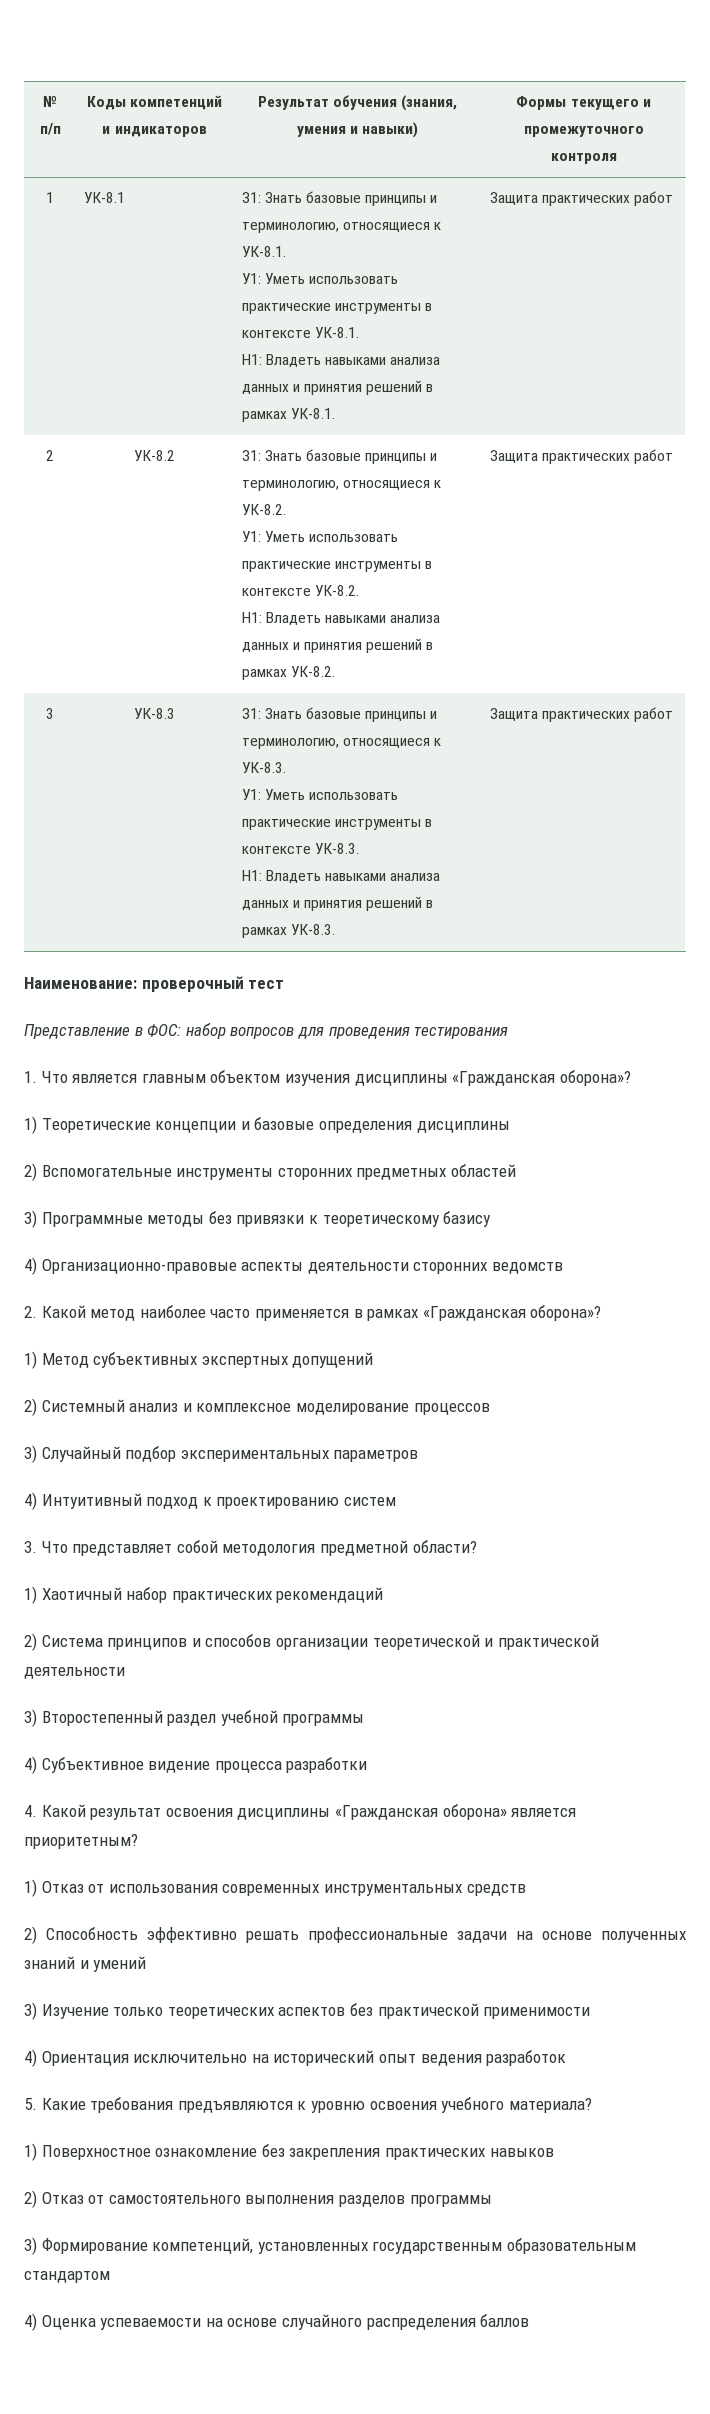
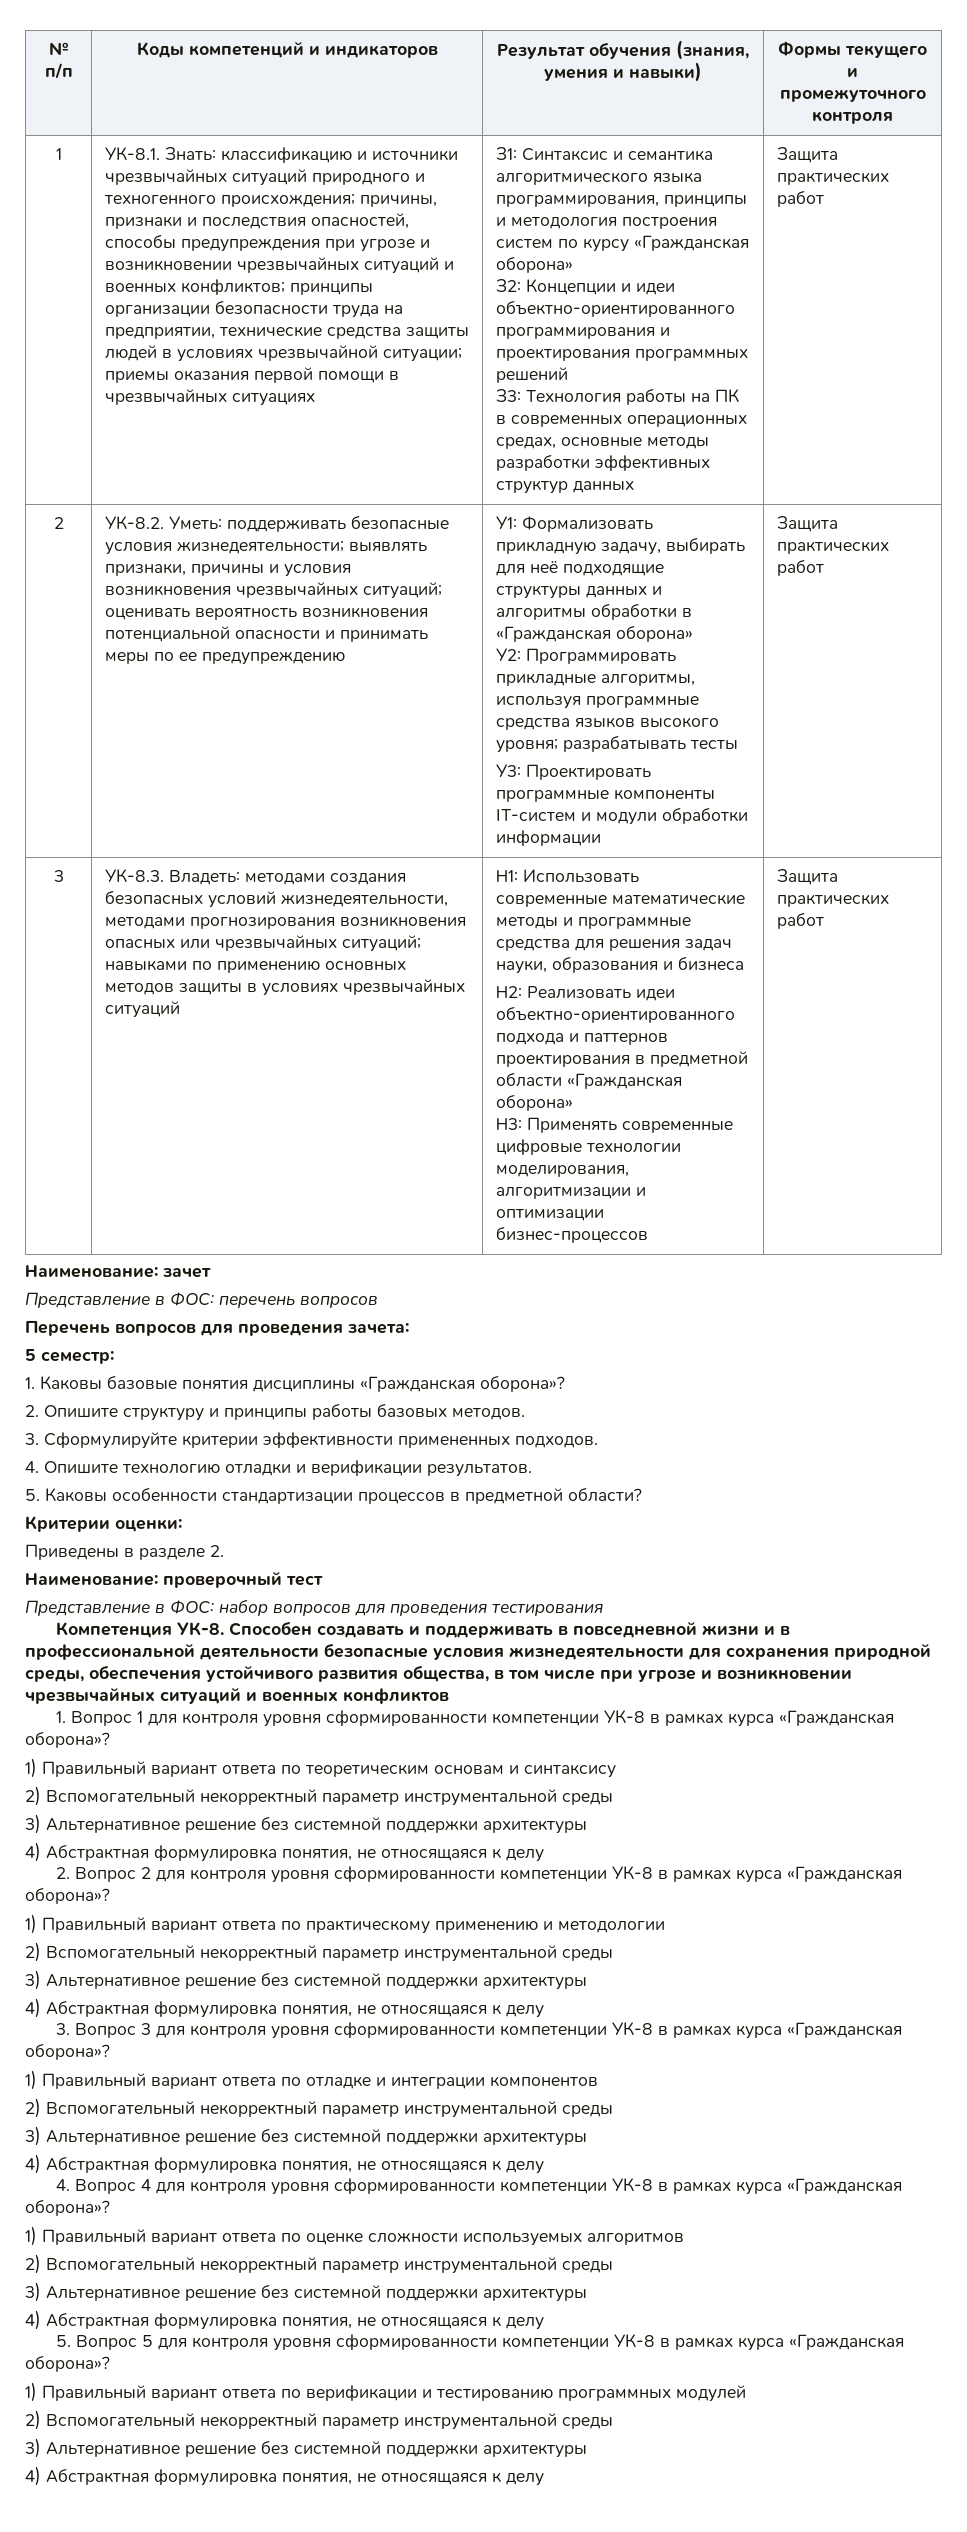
[83,192,125,203] [241,191,438,206] [241,222,442,233] [241,246,286,257] [241,273,399,284] [241,303,433,314] [241,327,359,338] [241,354,441,367] [241,380,434,395] [241,408,335,422] [489,191,674,206] [46,450,54,461] [134,450,175,461] [241,449,438,464] [241,480,442,491] [241,504,286,515] [241,531,399,542] [241,561,433,572] [241,585,359,596] [241,612,441,625] [241,638,434,653] [241,666,335,680] [489,449,674,464] [46,708,54,719] [134,708,175,719] [241,707,438,722] [241,738,442,749] [241,762,286,773] [241,789,399,800] [241,819,433,830] [241,843,359,854] [241,870,441,883] [241,896,434,911] [241,924,335,938] [489,707,674,722] УК-8.1 | З1: Знать базовые принципы и терминологию, относящиеся к УК-8.1. // У1: Уметь использовать практические инструменты в контексте УК-8.1. // Н1: Владеть навыками анализа данных и принятия решений в рамках УК-8.1. | Защита практических работ // 2 | УК-8.2 | З1: Знать базовые принципы и терминологию, относящиеся к УК-8.2. // У1: Уметь использовать практические инструменты в контексте УК-8.2. // Н1: Владеть навыками анализа данных и принятия решений в рамках УК-8.2. | Защита практических работ // 3 | УК-8.3 | З1: Знать базовые принципы и терминологию, относящиеся к УК-8.3. // У1: Уметь использовать практические инструменты в контексте УК-8.3. // Н1: Владеть навыками анализа данных и принятия решений в рамках УК-8.3. | Защита практических работ -> [104,146,458,163] [104,169,425,186] [103,194,437,207] [104,213,409,229] [104,234,430,252] [104,257,454,274] [104,279,373,295] [104,300,403,318] [104,326,469,339] [103,345,462,362] [104,367,399,383] [104,389,315,406] [495,147,713,161] [495,172,702,185] [495,195,747,207] [495,217,717,229] [495,235,749,252] [495,256,573,273] [495,278,675,295] [495,300,735,317] [495,327,670,339] [495,348,748,361] [495,367,568,383] [495,388,740,405] [495,415,747,427] [495,437,709,449] [495,454,710,471] [495,480,634,494] [776,147,838,163] [776,172,889,185] [776,190,824,207] [53,517,64,529] [104,515,449,532] [104,541,427,555] [104,563,351,577] [104,582,442,599] [104,607,428,620] [104,626,428,642] [104,651,345,665] [495,516,653,532] [495,537,745,555] [495,561,664,576] [495,585,662,599] [495,603,692,620] [495,625,693,642] [495,648,676,664] [495,673,695,686] [495,696,699,709] [495,717,719,730] [495,735,738,753] [495,764,651,780] [495,789,715,802] [495,807,748,825] [495,830,601,846] [776,516,838,532] [776,541,889,554] [776,559,824,576] [53,870,64,882] [104,868,406,885] [104,890,448,908] [104,916,466,929] [104,935,421,952] [104,960,406,973] [104,979,465,996] [104,1001,180,1018] [495,869,639,883] [495,894,745,907] [495,917,691,929] [495,939,732,951] [495,956,744,974] [495,986,675,1001] [495,1006,735,1023] [495,1033,668,1045] [495,1051,748,1067] [495,1072,682,1089] [495,1094,573,1111] [495,1117,733,1133] [495,1139,681,1155] [495,1165,629,1177] [495,1187,646,1199] [495,1209,604,1221] [495,1226,648,1243] [776,869,838,885] [776,894,889,907] [776,912,824,929] [25,1265,211,1278] [25,1292,378,1308] [25,1320,409,1336] [25,1349,114,1364] [25,1375,565,1392] [25,1403,525,1421] [25,1432,598,1449] [25,1460,532,1477] [25,1487,642,1504] [25,1515,182,1532] [25,1544,224,1560] УК-8.1. Знать: классификацию и источники чрезвычайных ситуаций природного и техногенного происхождения; причины, признаки и последствия опасностей, способы предупреждения при угрозе и возникновении чрезвычайных ситуаций и военных конфликтов; принципы организации безопасности труда на предприятии, технические средства защиты людей в условиях чрезвычайной ситуации; приемы оказания первой помощи в чрезвычайных ситуациях | З1: Синтаксис и семантика алгоритмического языка программирования, принципы и методология построения систем по курсу «Гражданская оборона» // З2: Концепции и идеи объектно-ориентированного программирования и проектирования программных решений // З3: Технология работы на ПК в современных операционных средах, основные методы разработки эффективных структур данных | Защита практических работ // 2 | УК-8.2. Уметь: поддерживать безопасные условия жизнедеятельности; выявлять признаки, причины и условия возникновения чрезвычайных ситуаций; оценивать вероятность возникновения потенциальной опасности и принимать меры по ее предупреждению | У1: Формализовать прикладную задачу, выбирать для неё подходящие структуры данных и алгоритмы обработки в «Гражданская оборона» // У2: Программировать прикладные алгоритмы, используя программные средства языков высокого уровня; разрабатывать тесты // У3: Проектировать программные компоненты IT-систем и модули обработки информации | Защита практических работ // 3 | УК-8.3. Владеть: методами создания безопасных условий жизнедеятельности, методами прогнозирования возникновения опасных или чрезвычайных ситуаций; навыками по применению основных методов защиты в условиях чрезвычайных ситуаций | Н1: Использовать современные математические методы и программные средства для решения задач науки, образования и бизнеса // Н2: Реализовать идеи объектно-ориентированного подхода и паттернов проектирования в предметной области «Гражданская оборона» // Н3: Применять современные цифровые технологии моделирования, алгоритмизации и оптимизации бизнес-процессов | Защита практических работ // Наименование: зачет // Представление в ФОС: перечень вопросов // Перечень вопросов для проведения зачета: // 5 семестр: // 1. Каковы базовые понятия дисциплины «Гражданская оборона»? // 2. Опишите структуру и принципы работы базовых методов. // 3. Сформулируйте критерии эффективности примененных подходов. // 4. Опишите технологию отладки и верификации результатов. // 5. Каковы особенности стандартизации процессов в предметной области? // Критерии оценки: // Приведены в разделе 2.
[24,1070,631,1086] [24,1116,510,1134] [24,1163,516,1181] [24,1210,492,1228] [24,1257,563,1275] [24,1305,602,1321] [24,1351,374,1369] [24,1398,490,1416] [24,1445,419,1463] [24,1492,396,1510] [24,1540,477,1556] [24,1586,384,1604] [24,1633,599,1651] [24,1667,125,1679] [24,1709,365,1727] [24,1756,368,1774] [24,1804,577,1820] [24,1834,138,1849] [24,1879,526,1897] [24,1926,686,1944] [24,1956,147,1972] [24,2002,591,2020] [24,2049,567,2067] [24,2097,592,2113] [24,2143,554,2161] [24,2190,492,2208] [24,2237,636,2255] [24,2271,110,2283] [24,2313,530,2331] 1. Что является главным объектом изучения дисциплины «Гражданская оборона»? // 1) Теоретические концепции и базовые определения дисциплины // 2) Вспомогательные инструменты сторонних предметных областей // 3) Программные методы без привязки к теоретическому базису // 4) Организационно-правовые аспекты деятельности сторонних ведомств // 2. Какой метод наиболее часто применяется в рамках «Гражданская оборона»? // 1) Метод субъективных экспертных допущений // 2) Системный анализ и комплексное моделирование процессов // 3) Случайный подбор экспериментальных параметров // 4) Интуитивный подход к проектированию систем // 3. Что представляет собой методология предметной области? // 1) Хаотичный набор практических рекомендаций // 2) Система принципов и способов организации теоретической и практической деятельности // 3) Второстепенный раздел учебной программы // 4) Субъективное видение процесса разработки // 4. Какой результат освоения дисциплины «Гражданская оборона» является приоритетным? // 1) Отказ от использования современных инструментальных средств // 2) Способность эффективно решать профессиональные задачи на основе полученных знаний и умений // 3) Изучение только теоретических аспектов без практической применимости // 4) Ориентация исключительно на исторический опыт ведения разработок // 5. Какие требования предъявляются к уровню освоения учебного материала? // 1) Поверхностное ознакомление без закрепления практических навыков // 2) Отказ от самостоятельного выполнения разделов программы // 3) Формирование компетенций, установленных государственным образовательным стандартом // 4) Оценка успеваемости на основе случайного распределения баллов -> [56,1621,791,1638] [25,1643,931,1660] [25,1665,852,1682] [25,1688,449,1704] [56,1709,895,1727] [25,1731,110,1748] [25,1758,616,1778] [25,1786,613,1806] [25,1814,587,1834] [25,1842,544,1862] [56,1865,903,1883] [25,1887,110,1904] [25,1914,665,1934] [25,1942,613,1962] [25,1970,587,1990] [25,1998,544,2018] [56,2021,903,2039] [25,2043,110,2060] [25,2070,598,2090] [25,2098,613,2118] [25,2126,587,2146] [25,2154,544,2174] [56,2177,903,2195] [25,2199,110,2216] [25,2226,684,2246] [25,2254,613,2274] [25,2282,587,2302] [25,2310,544,2330] [56,2333,905,2351] [25,2355,110,2372] [25,2382,746,2402] [25,2410,613,2430] [25,2438,587,2458] [25,2466,544,2486] Компетенция УК-8. Способен создавать и поддерживать в повседневной жизни и в профессиональной деятельности безопасные условия жизнедеятельности для сохранения природной среды, обеспечения устойчивого развития общества, в том числе при угрозе и возникновении чрезвычайных ситуаций и военных конфликтов // 1. Вопрос 1 для контроля уровня сформированности компетенции УК-8 в рамках курса «Гражданская оборона»? // 1) Правильный вариант ответа по теоретическим основам и синтаксису // 2) Вспомогательный некорректный параметр инструментальной среды // 3) Альтернативное решение без системной поддержки архитектуры // 4) Абстрактная формулировка понятия, не относящаяся к делу // 2. Вопрос 2 для контроля уровня сформированности компетенции УК-8 в рамках курса «Гражданская оборона»? // 1) Правильный вариант ответа по практическому применению и методологии // 2) Вспомогательный некорректный параметр инструментальной среды // 3) Альтернативное решение без системной поддержки архитектуры // 4) Абстрактная формулировка понятия, не относящаяся к делу // 3. Вопрос 3 для контроля уровня сформированности компетенции УК-8 в рамках курса «Гражданская оборона»? // 1) Правильный вариант ответа по отладке и интеграции компонентов // 2) Вспомогательный некорректный параметр инструментальной среды // 3) Альтернативное решение без системной поддержки архитектуры // 4) Абстрактная формулировка понятия, не относящаяся к делу // 4. Вопрос 4 для контроля уровня сформированности компетенции УК-8 в рамках курса «Гражданская оборона»? // 1) Правильный вариант ответа по оценке сложности используемых алгоритмов // 2) Вспомогательный некорректный параметр инструментальной среды // 3) Альтернативное решение без системной поддержки архитектуры // 4) Абстрактная формулировка понятия, не относящаяся к делу // 5. Вопрос 5 для контроля уровня сформированности компетенции УК-8 в рамках курса «Гражданская оборона»? // 1) Правильный вариант ответа по верификации и тестированию программных модулей // 2) Вспомогательный некорректный параметр инструментальной среды // 3) Альтернативное решение без системной поддержки архитектуры // 4) Абстрактная формулировка понятия, не относящаяся к делу

